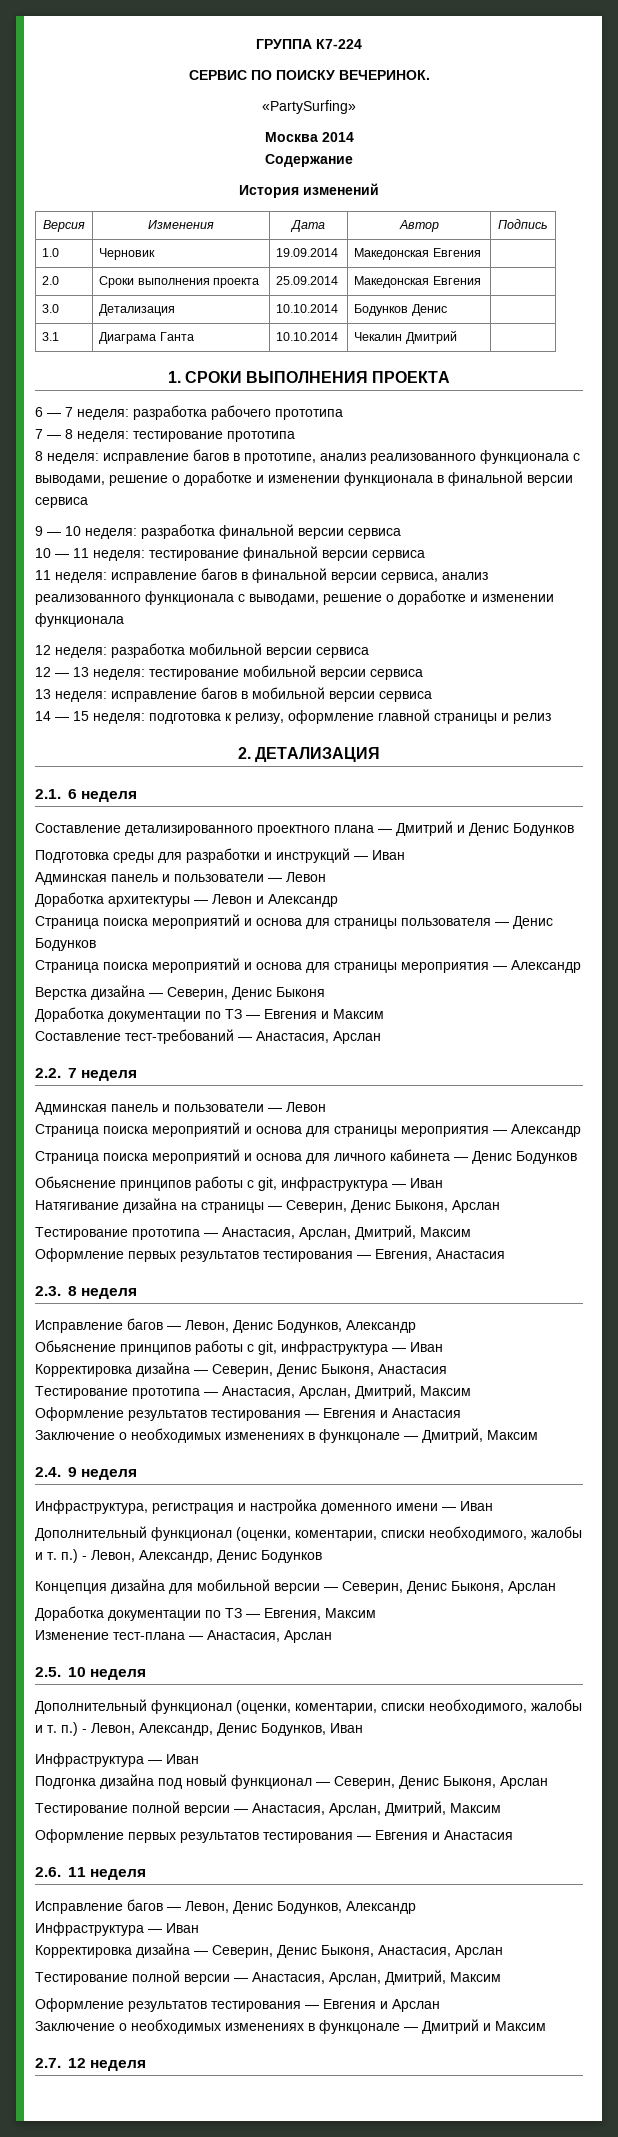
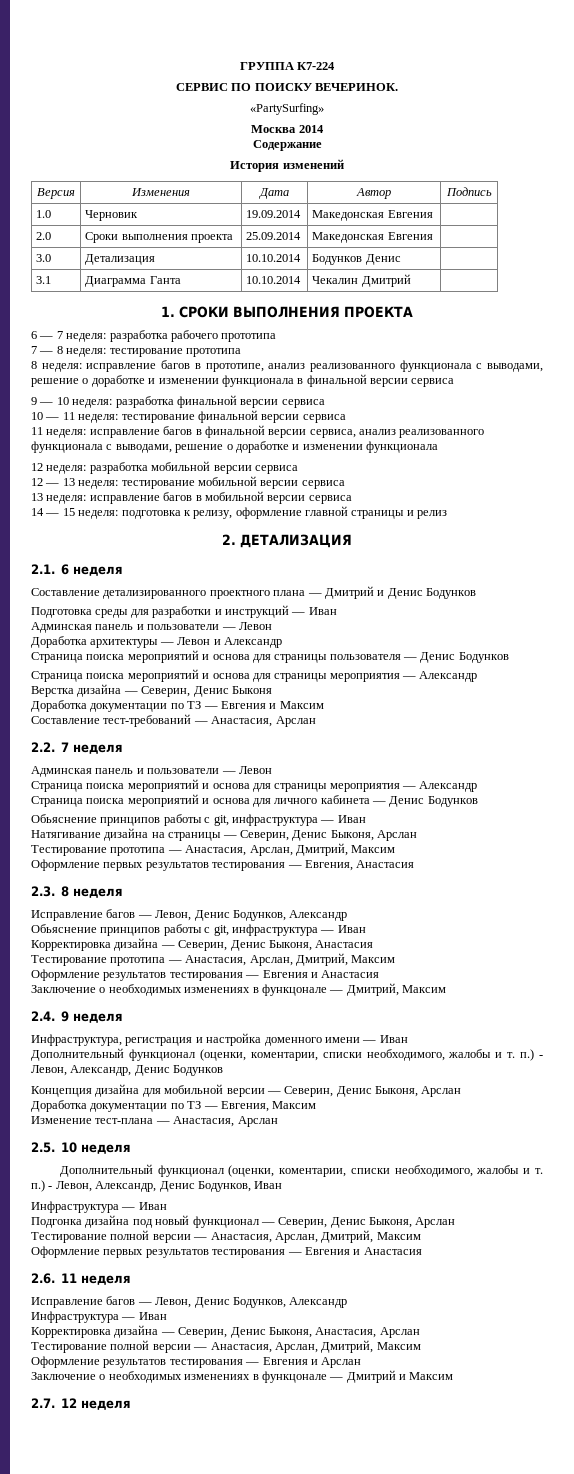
[99,332,157,344] Диаграма -> [85,276,147,287] Диаграмма

